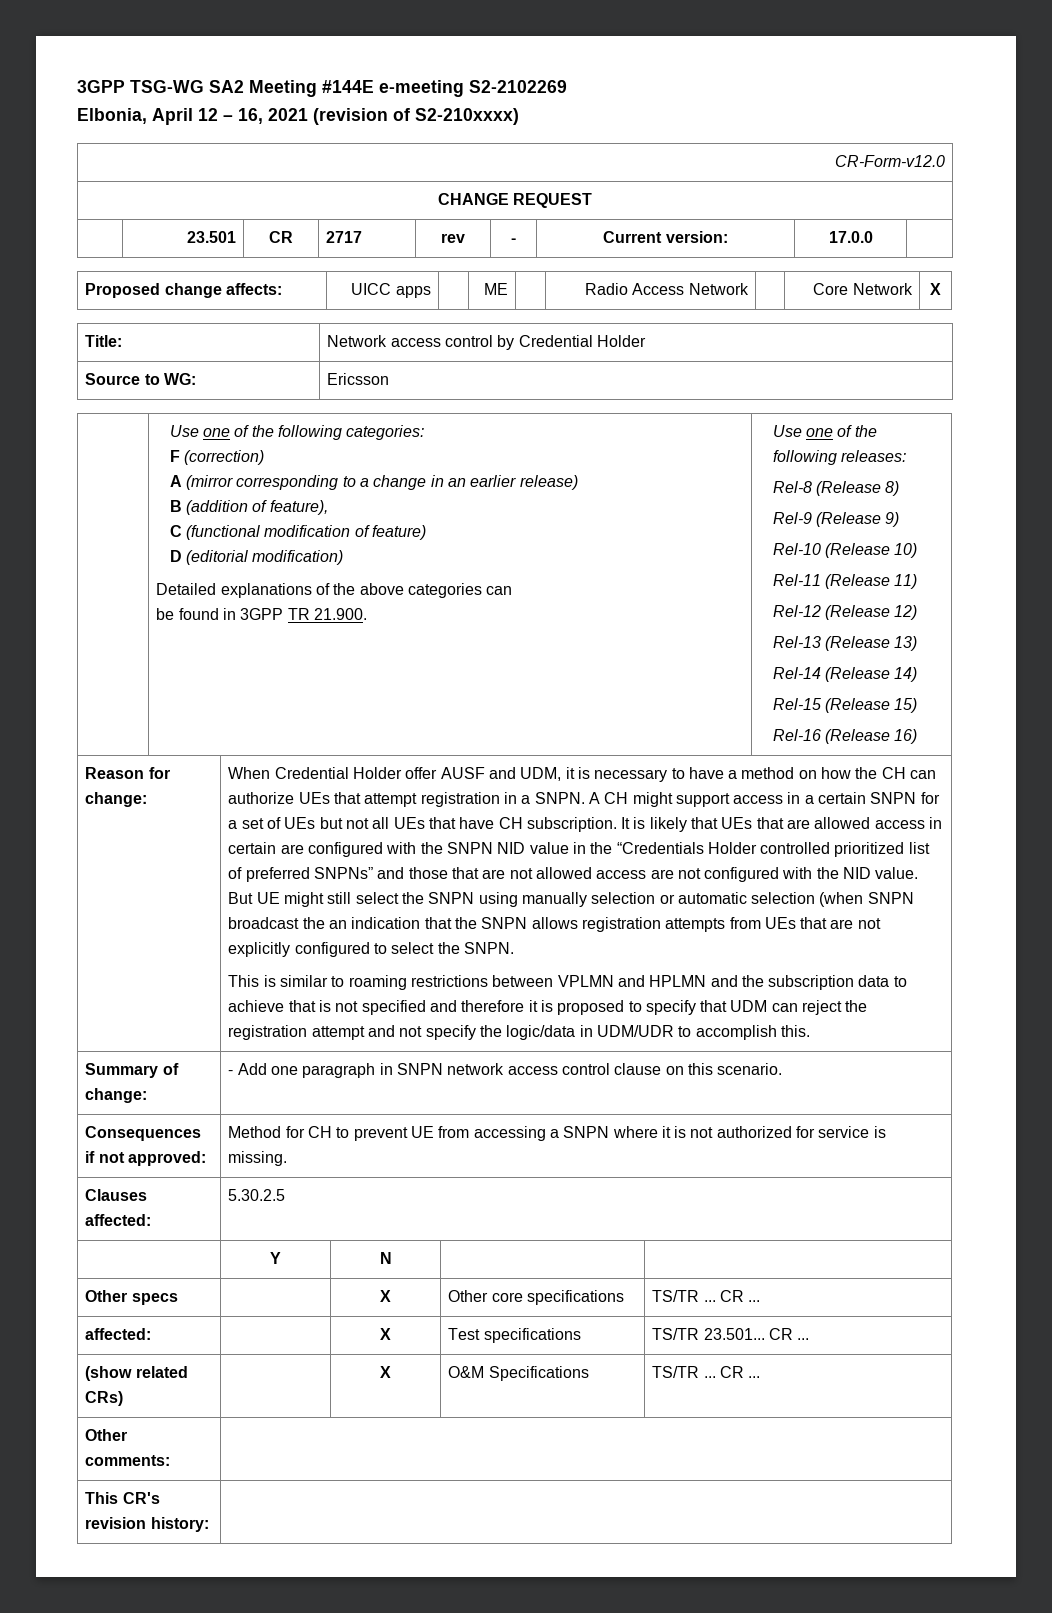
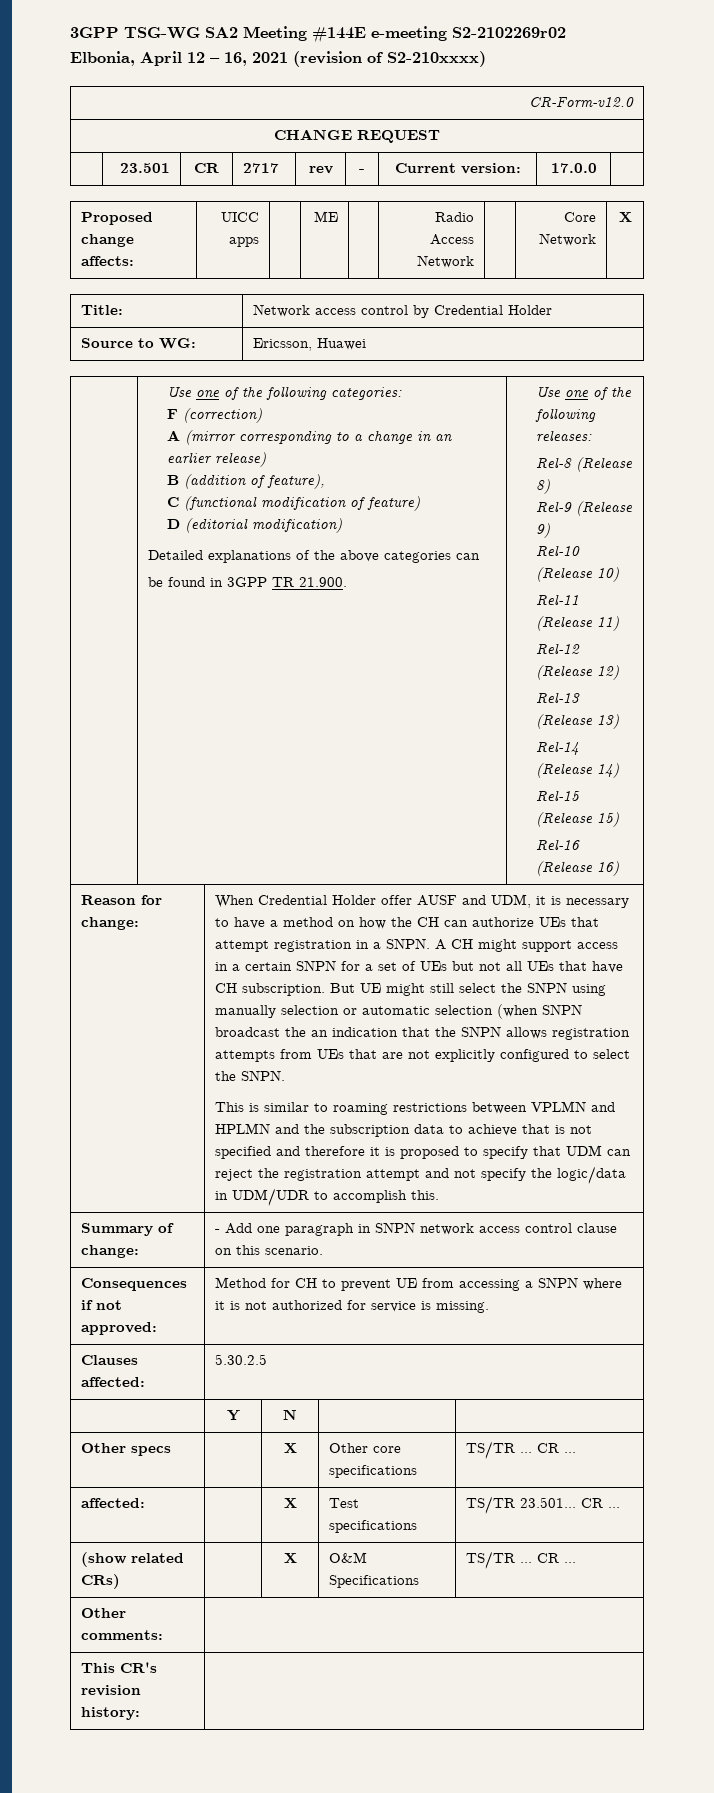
[469,80,567,93] S2-2102269 -> [452,27,566,38] S2-2102269r02
[327,373,390,385] Ericsson -> [253,338,367,351] Ericsson, Huawei
[621,817,943,832] [228,842,930,857] [228,867,919,882] It is likely that UEs that are allowed access in certain are configured with the SNPN NID value in the “Credentials Holder controlled prioritized list of preferred SNPNs” and those that are not allowed access are not configured with the NID value. -> (326, 989) none

